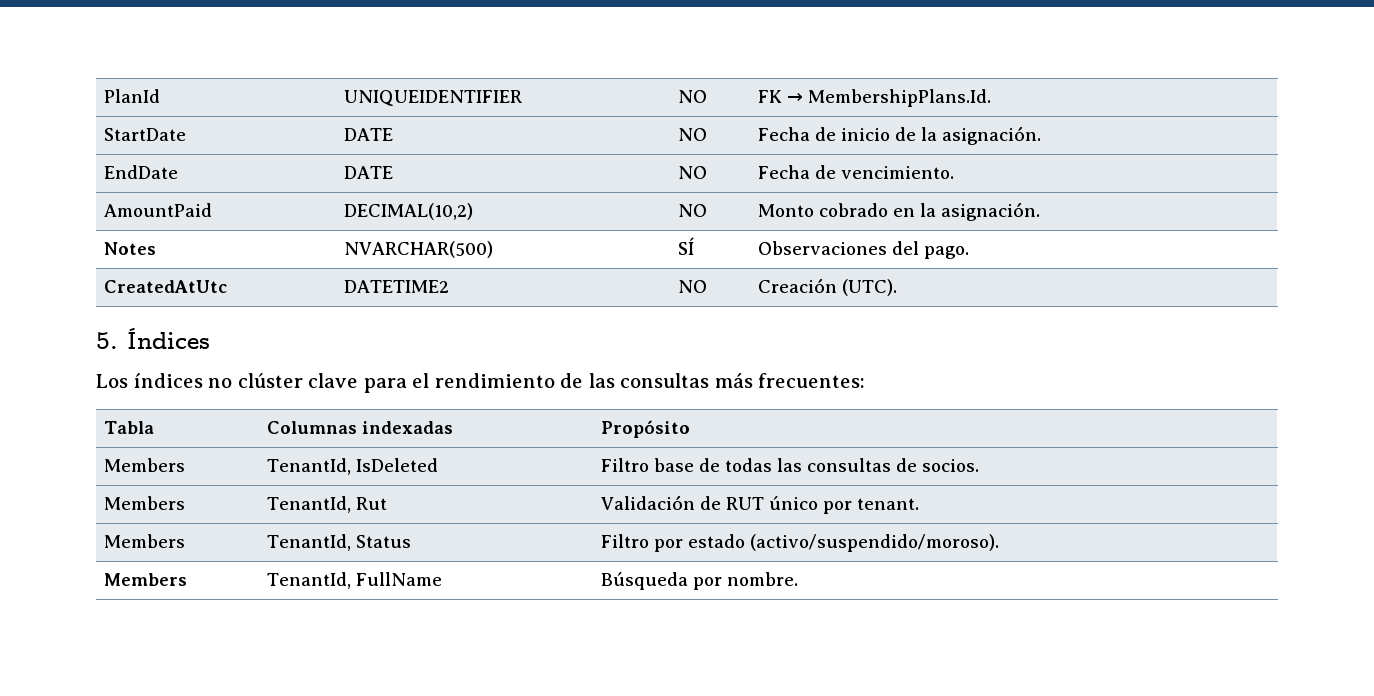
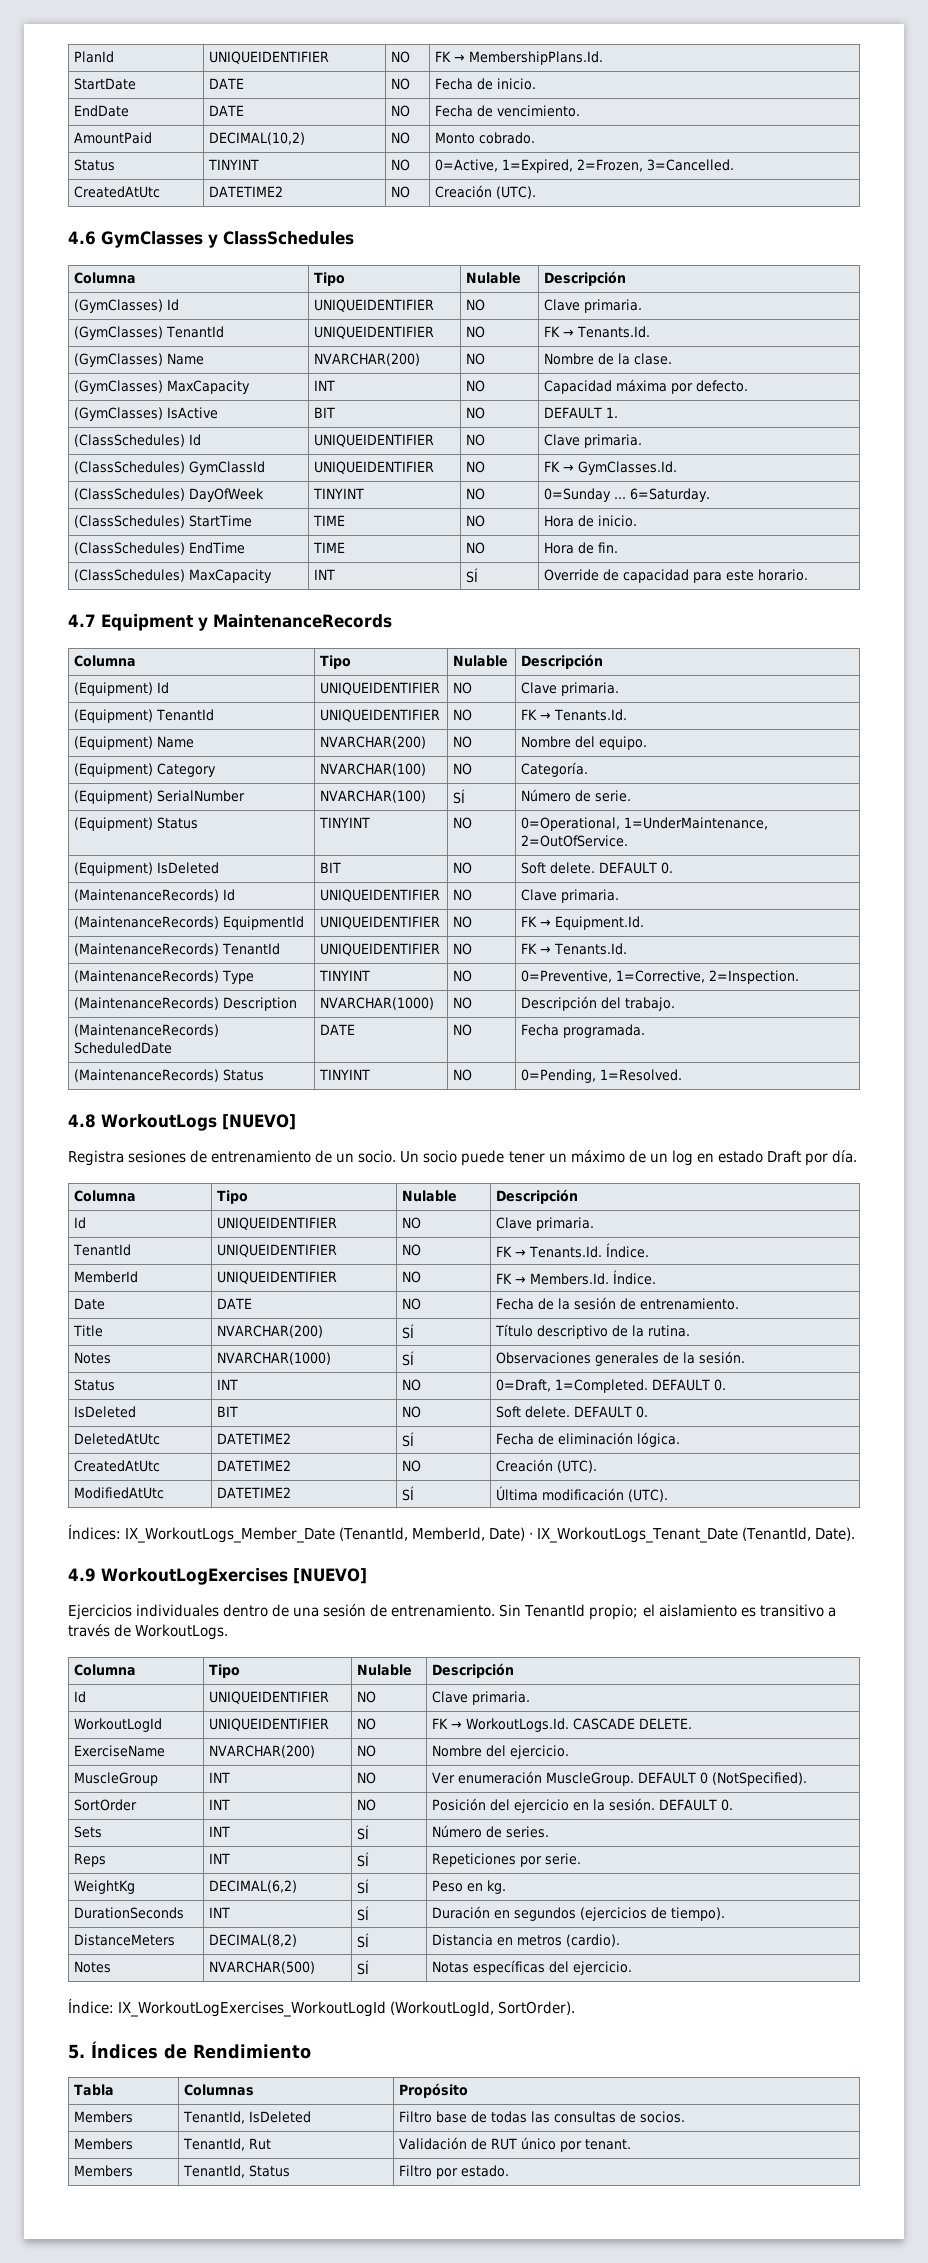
[841,126,1042,145] inicio de la asignación. -> [497,78,537,90] inicio.
[819,202,1041,221] [104,242,157,255] [344,241,494,258] [678,237,695,255] [758,241,970,259] [104,280,228,293] [344,280,450,293] [678,280,708,293] [758,278,898,296] [96,328,210,349] [96,373,866,393] cobrado en la asignación. // Notes | NVARCHAR(500) | SÍ | Observaciones del pago. // CreatedAtUtc | DATETIME2 | NO | Creación (UTC). // 5. Índices // Los índices no clúster clave para el rendimiento de las consultas más frecuentes: -> [479,132,536,144] [74,159,116,171] [208,159,260,170] [391,159,411,171] [435,159,735,173] [74,186,161,198] [209,186,284,197] [391,186,411,198] [435,185,537,199] [68,231,354,248] [74,272,137,284] [314,272,346,286] [466,272,522,284] [544,271,627,286] [74,299,180,313] [314,299,435,312] [466,299,486,311] [544,299,643,313] [74,326,225,340] [314,326,435,339] [466,326,486,338] [544,326,651,338] [74,353,205,367] [314,353,421,366] [466,353,486,365] [544,353,673,365] [74,380,251,394] [314,380,336,391] [466,380,486,392] [544,379,749,394] [74,407,219,421] [314,407,336,418] [466,407,486,419] [544,407,619,419] [74,434,202,447] [314,434,435,447] [466,434,486,446] [544,434,643,448] [74,461,266,475] [314,461,435,474] [466,461,486,473] [544,461,678,475] [74,488,265,502] [313,488,365,499] [466,488,486,500] [544,488,711,502] [74,515,253,528] [313,515,346,526] [466,515,486,527] [544,515,638,527] [74,542,246,555] [313,542,346,553] [466,542,486,554] [544,542,619,554] [74,569,273,583] [314,569,336,580] [466,568,479,583] [544,569,809,583] [68,614,392,631] [74,655,137,667] [320,655,352,669] [453,655,509,667] [521,654,604,669] [74,682,170,696] [320,682,441,695] [453,682,473,694] [521,682,620,696] [74,709,215,723] [320,709,441,722] [453,709,473,721] [521,709,628,721] [74,736,195,750] [320,736,427,749] [453,736,473,748] [521,736,648,750] [74,763,217,777] [320,763,427,776] [453,763,473,775] [521,762,589,777] [74,790,246,804] [320,790,427,803] [453,789,466,804] [521,789,632,802] [74,817,199,831] [319,817,371,828] [453,817,473,829] [521,817,769,831] [521,835,629,847] [74,862,220,876] [320,862,342,873] [453,862,473,874] [521,862,674,874] [74,889,236,902] [320,889,441,902] [453,889,473,901] [521,889,620,903] [74,916,305,930] [320,916,441,929] [453,916,473,928] [521,916,645,930] [74,943,281,956] [320,943,441,956] [453,943,473,955] [521,943,628,955] [74,970,255,984] [319,970,371,981] [453,970,473,982] [521,970,800,984] [74,997,298,1011] [320,997,435,1010] [453,997,473,1009] [521,996,676,1011] [74,1024,220,1037] [74,1042,173,1054] [320,1024,356,1035] [453,1024,473,1036] [521,1024,646,1038] [74,1069,265,1082] [319,1069,371,1080] [453,1069,473,1081] [521,1069,683,1083] [68,1114,296,1131] [68,1150,857,1166] [74,1190,137,1202] [217,1190,249,1204] [402,1190,458,1202] [496,1189,579,1204] [74,1217,87,1229] [217,1217,338,1230] [402,1217,422,1229] [496,1217,595,1231] [73,1244,132,1256] [217,1244,338,1257] [402,1244,422,1256] [496,1243,650,1258] [74,1271,139,1283] [217,1271,338,1284] [402,1271,422,1283] [496,1270,657,1285] [74,1298,106,1310] [217,1298,253,1309] [402,1298,422,1310] [496,1297,740,1310] [73,1325,104,1337] [217,1325,324,1338] [402,1324,415,1339] [495,1324,691,1339] [74,1352,112,1364] [217,1352,332,1365] [402,1351,415,1366] [496,1351,746,1366] [74,1379,116,1391] [217,1379,239,1390] [402,1379,422,1391] [496,1379,727,1393] [74,1406,137,1418] [217,1406,239,1417] [402,1406,422,1418] [496,1406,649,1418] [74,1433,161,1445] [217,1433,292,1444] [402,1432,415,1447] [496,1432,681,1447] [74,1460,161,1472] [217,1460,292,1471] [402,1460,422,1472] [496,1459,598,1473] [74,1487,165,1499] [217,1487,292,1498] [402,1486,415,1501] [496,1486,669,1502] [68,1524,856,1543] [68,1568,367,1585] [68,1604,836,1620] [68,1624,229,1640] [74,1664,137,1676] [209,1664,241,1678] [357,1664,413,1676] [432,1663,515,1678] [74,1691,87,1703] [209,1691,330,1704] [357,1691,377,1703] [432,1691,531,1705] [74,1718,163,1732] [209,1718,330,1731] [357,1718,377,1730] [432,1718,693,1732] [74,1745,166,1757] [209,1745,316,1758] [357,1745,377,1757] [432,1745,570,1759] [74,1772,159,1786] [209,1772,231,1783] [357,1772,377,1784] [432,1771,807,1786] [74,1799,138,1811] [209,1799,231,1810] [357,1799,377,1811] [432,1798,734,1813] [74,1826,103,1838] [209,1826,231,1837] [357,1825,370,1840] [432,1825,550,1838] [74,1853,107,1867] [209,1853,231,1864] [357,1852,370,1867] [432,1853,582,1867] [74,1880,136,1894] [209,1880,298,1893] [357,1879,370,1894] [432,1880,507,1894] [74,1907,185,1919] [209,1907,231,1918] [357,1906,370,1921] [432,1906,726,1921] [74,1934,176,1946] [209,1934,298,1947] [357,1933,370,1948] [432,1934,621,1947] [74,1961,112,1973] [209,1961,316,1974] [357,1960,370,1975] [432,1960,633,1975] [68,1998,576,2017] [68,2041,311,2059] cobrado. // Status | TINYINT | NO | 0=Active, 1=Expired, 2=Frozen, 3=Cancelled. // CreatedAtUtc | DATETIME2 | NO | Creación (UTC). // 4.6 GymClasses y ClassSchedules // Columna | Tipo | Nulable | Descripción // (GymClasses) Id | UNIQUEIDENTIFIER | NO | Clave primaria. // (GymClasses) TenantId | UNIQUEIDENTIFIER | NO | FK → Tenants.Id. // (GymClasses) Name | NVARCHAR(200) | NO | Nombre de la clase. // (GymClasses) MaxCapacity | INT | NO | Capacidad máxima por defecto. // (GymClasses) IsActive | BIT | NO | DEFAULT 1. // (ClassSchedules) Id | UNIQUEIDENTIFIER | NO | Clave primaria. // (ClassSchedules) GymClassId | UNIQUEIDENTIFIER | NO | FK → GymClasses.Id. // (ClassSchedules) DayOfWeek | TINYINT | NO | 0=Sunday ... 6=Saturday. // (ClassSchedules) StartTime | TIME | NO | Hora de inicio. // (ClassSchedules) EndTime | TIME | NO | Hora de fin. // (ClassSchedules) MaxCapacity | INT | SÍ | Override de capacidad para este horario. // 4.7 Equipment y MaintenanceRecords // Columna | Tipo | Nulable | Descripción // (Equipment) Id | UNIQUEIDENTIFIER | NO | Clave primaria. // (Equipment) TenantId | UNIQUEIDENTIFIER | NO | FK → Tenants.Id. // (Equipment) Name | NVARCHAR(200) | NO | Nombre del equipo. // (Equipment) Category | NVARCHAR(100) | NO | Categoría. // (Equipment) SerialNumber | NVARCHAR(100) | SÍ | Número de serie. // (Equipment) Status | TINYINT | NO | 0=Operational, 1=UnderMaintenance, 2=OutOfService. // (Equipment) IsDeleted | BIT | NO | Soft delete. DEFAULT 0. // (MaintenanceRecords) Id | UNIQUEIDENTIFIER | NO | Clave primaria. // (MaintenanceRecords) EquipmentId | UNIQUEIDENTIFIER | NO | FK → Equipment.Id. // (MaintenanceRecords) TenantId | UNIQUEIDENTIFIER | NO | FK → Tenants.Id. // (MaintenanceRecords) Type | TINYINT | NO | 0=Preventive, 1=Corrective, 2=Inspection. // (MaintenanceRecords) Description | NVARCHAR(1000) | NO | Descripción del trabajo. // (MaintenanceRecords) ScheduledDate | DATE | NO | Fecha programada. // (MaintenanceRecords) Status | TINYINT | NO | 0=Pending, 1=Resolved. // 4.8 WorkoutLogs [NUEVO] // Registra sesiones de entrenamiento de un socio. Un socio puede tener un máximo de un log en estado Draft por día. // Columna | Tipo | Nulable | Descripción // Id | UNIQUEIDENTIFIER | NO | Clave primaria. // TenantId | UNIQUEIDENTIFIER | NO | FK → Tenants.Id. Índice. // MemberId | UNIQUEIDENTIFIER | NO | FK → Members.Id. Índice. // Date | DATE | NO | Fecha de la sesión de entrenamiento. // Title | NVARCHAR(200) | SÍ | Título descriptivo de la rutina. // Notes | NVARCHAR(1000) | SÍ | Observaciones generales de la sesión. // Status | INT | NO | 0=Draft, 1=Completed. DEFAULT 0. // IsDeleted | BIT | NO | Soft delete. DEFAULT 0. // DeletedAtUtc | DATETIME2 | SÍ | Fecha de eliminación lógica. // CreatedAtUtc | DATETIME2 | NO | Creación (UTC). // ModifiedAtUtc | DATETIME2 | SÍ | Última modificación (UTC). // Índices: IX_WorkoutLogs_Member_Date (TenantId, MemberId, Date) · IX_WorkoutLogs_Tenant_Date (TenantId, Date). // 4.9 WorkoutLogExercises [NUEVO] // Ejercicios individuales dentro de una sesión de entrenamiento. Sin TenantId propio; el aislamiento es transitivo a través de WorkoutLogs. // Columna | Tipo | Nulable | Descripción // Id | UNIQUEIDENTIFIER | NO | Clave primaria. // WorkoutLogId | UNIQUEIDENTIFIER | NO | FK → WorkoutLogs.Id. CASCADE DELETE. // ExerciseName | NVARCHAR(200) | NO | Nombre del ejercicio. // MuscleGroup | INT | NO | Ver enumeración MuscleGroup. DEFAULT 0 (NotSpecified). // SortOrder | INT | NO | Posición del ejercicio en la sesión. DEFAULT 0. // Sets | INT | SÍ | Número de series. // Reps | INT | SÍ | Repeticiones por serie. // WeightKg | DECIMAL(6,2) | SÍ | Peso en kg. // DurationSeconds | INT | SÍ | Duración en segundos (ejercicios de tiempo). // DistanceMeters | DECIMAL(8,2) | SÍ | Distancia en metros (cardio). // Notes | NVARCHAR(500) | SÍ | Notas específicas del ejercicio. // Índice: IX_WorkoutLogExercises_WorkoutLogId (WorkoutLogId, SortOrder). // 5. Índices de Rendimiento
[362,421,454,434] indexadas -> (255, 2090) none
[688,534,1000,552] [104,573,188,586] [267,572,443,589] [601,572,799,590] estado (activo/suspendido/moroso). // Members | TenantId, FullName | Búsqueda por nombre. -> [461,2165,510,2177] estado.

